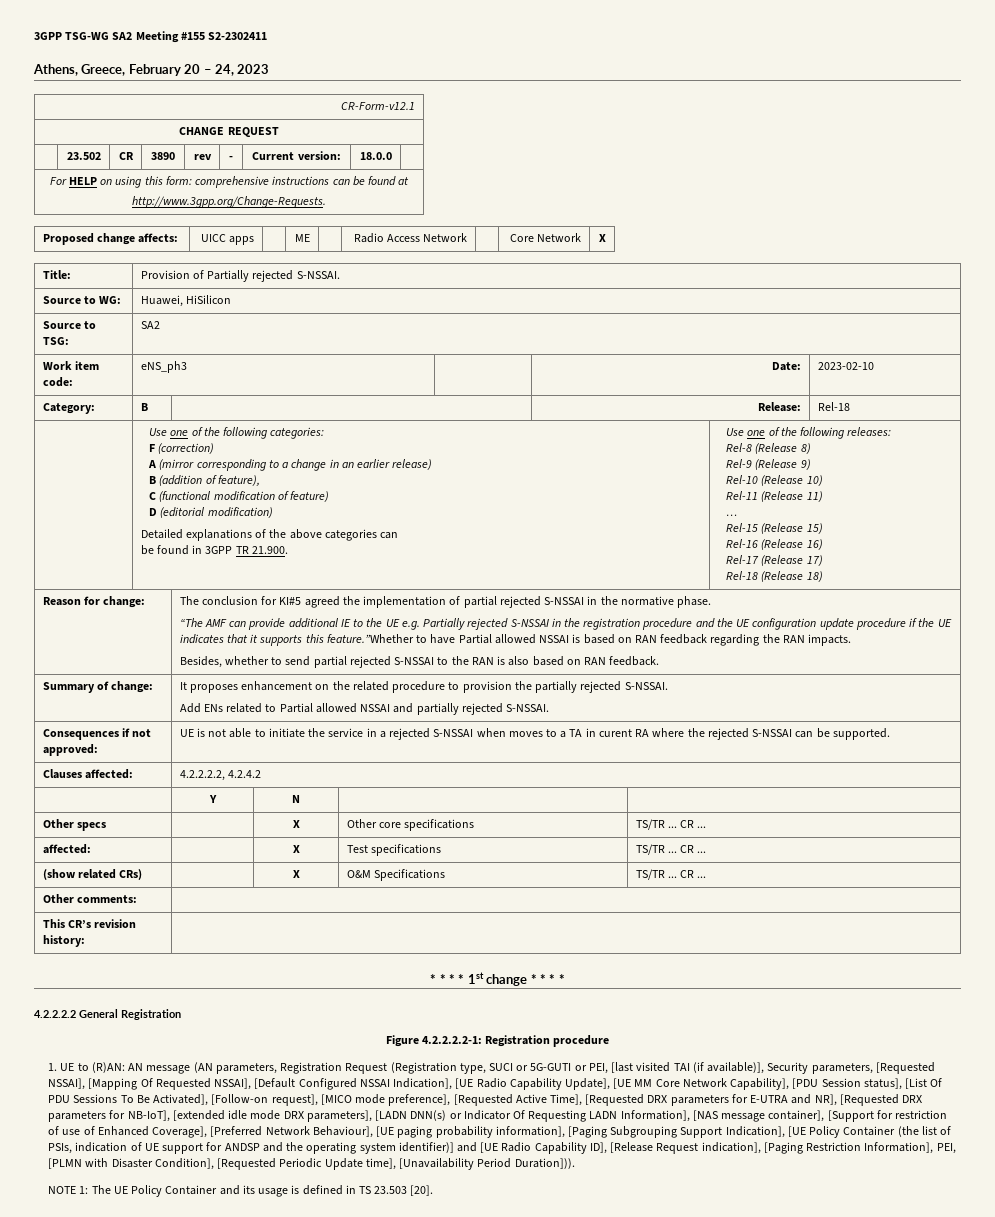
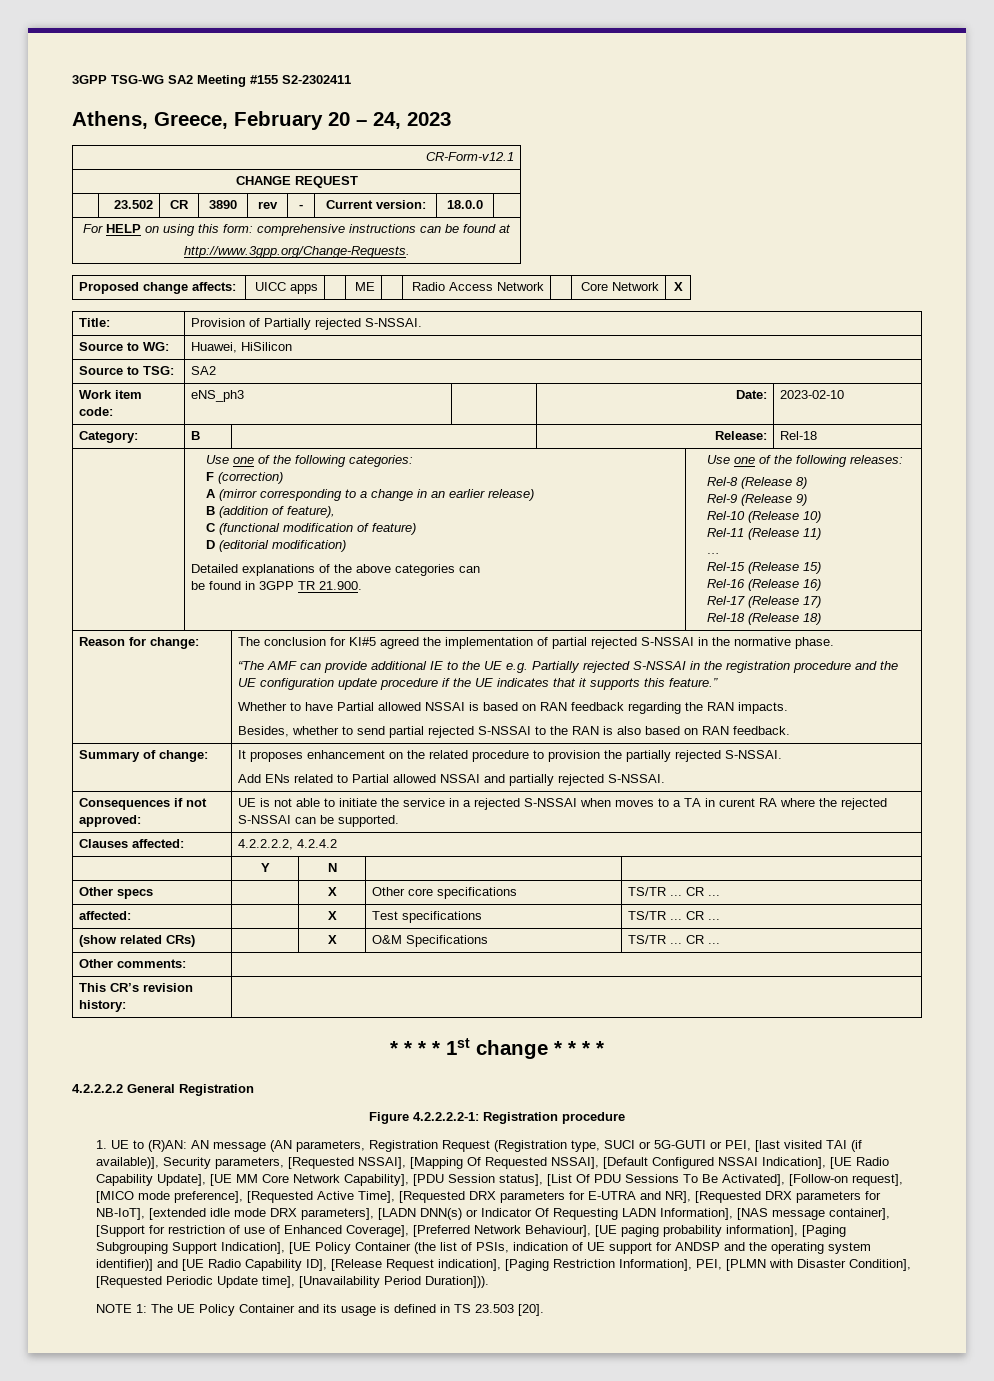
[326,634,414,643] feature.”Whether -> [669,678,719,687] [238,702,288,711] feature.” // Whether

